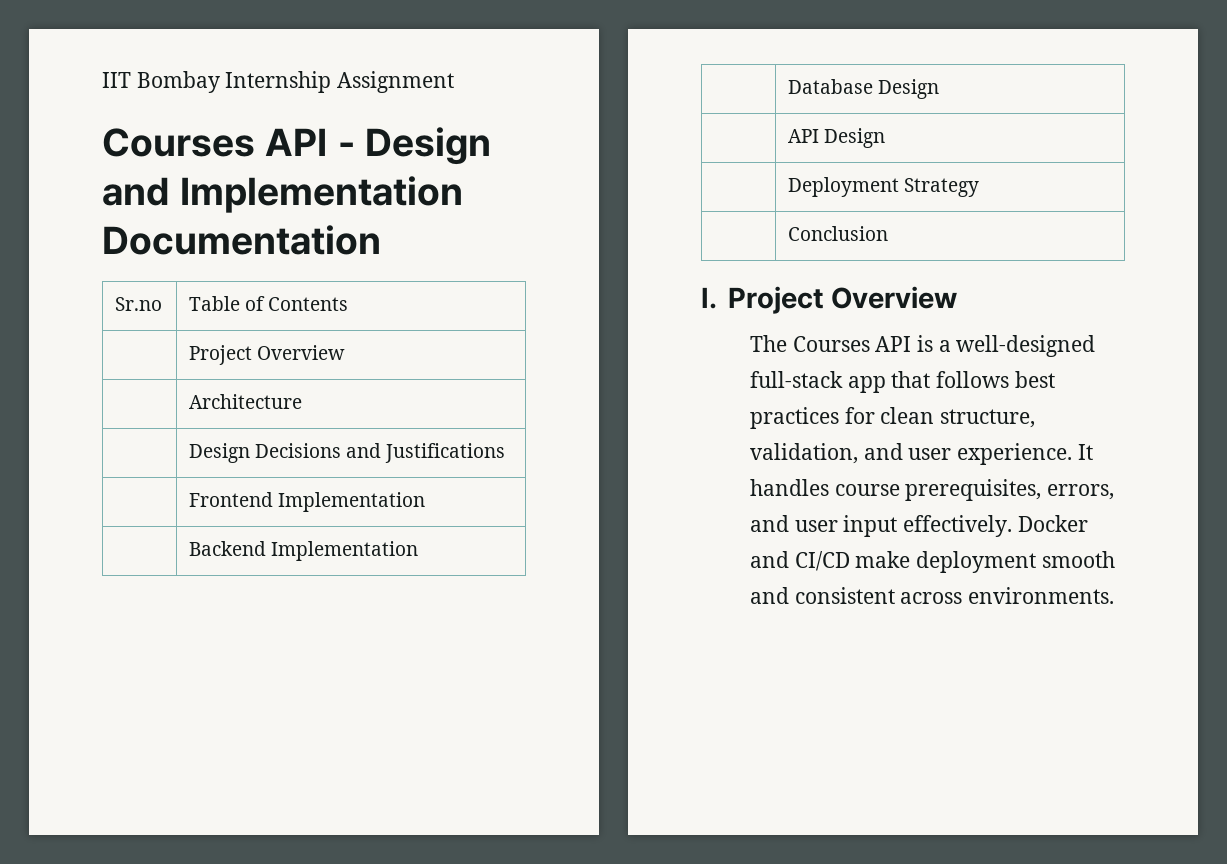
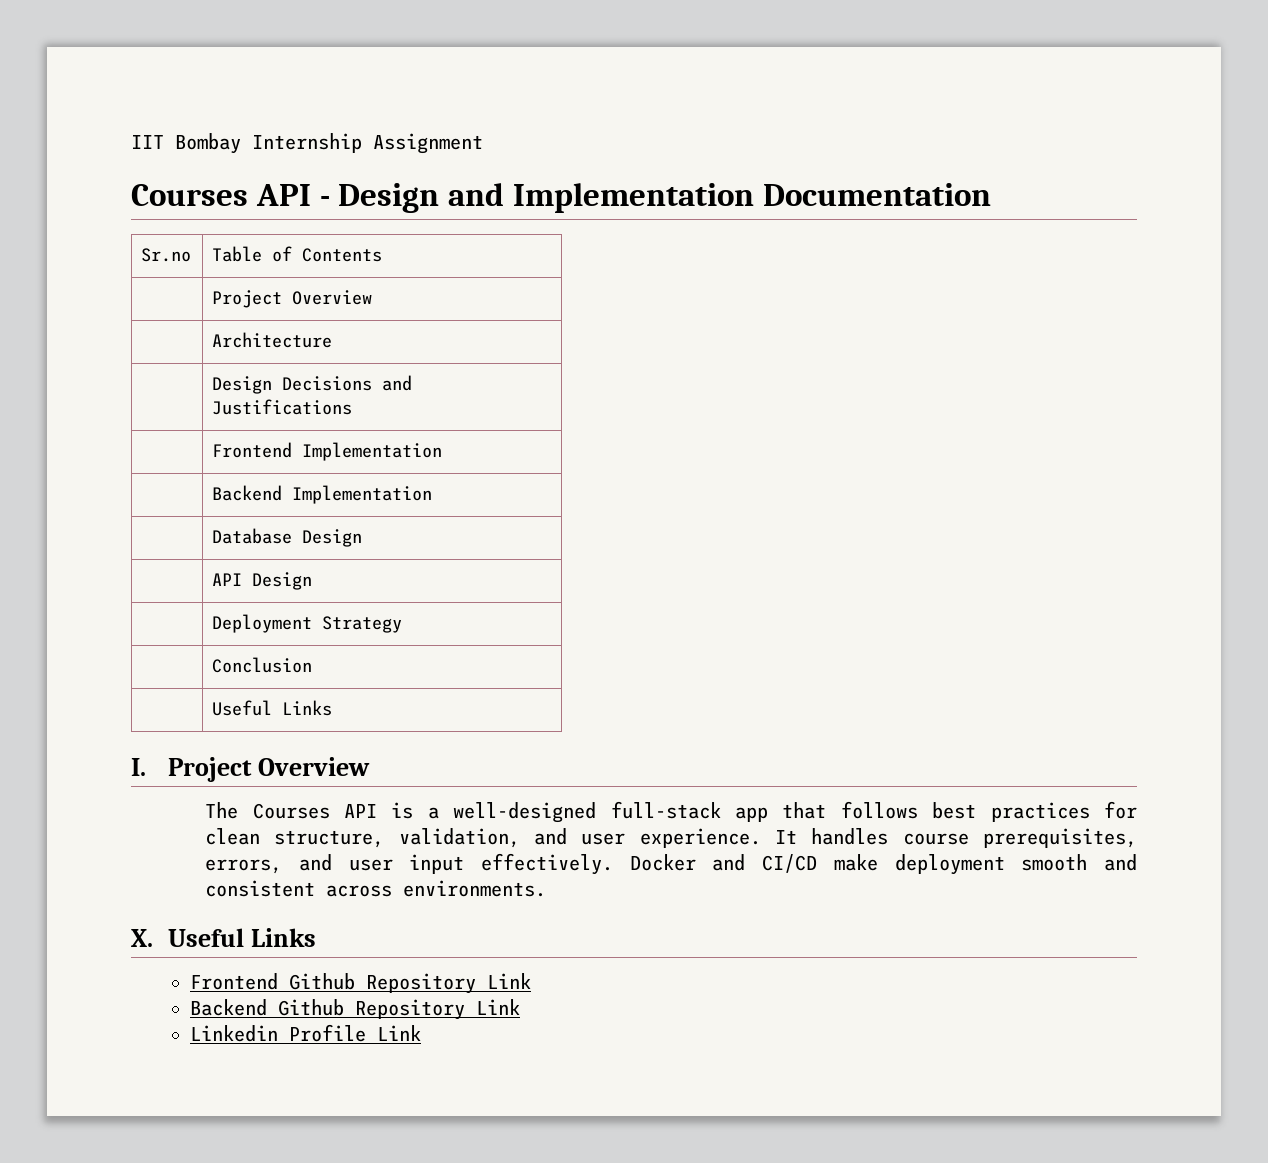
(888, 233) none -> [212,700,333,716] // | Useful Links
(1114, 595) none -> [131,928,317,947] [190,973,532,994] [190,999,521,1020] [190,1024,422,1042] // X. Useful Links // Frontend Github Repository Link // Backend Github Repository Link // Linkedin Profile Link

